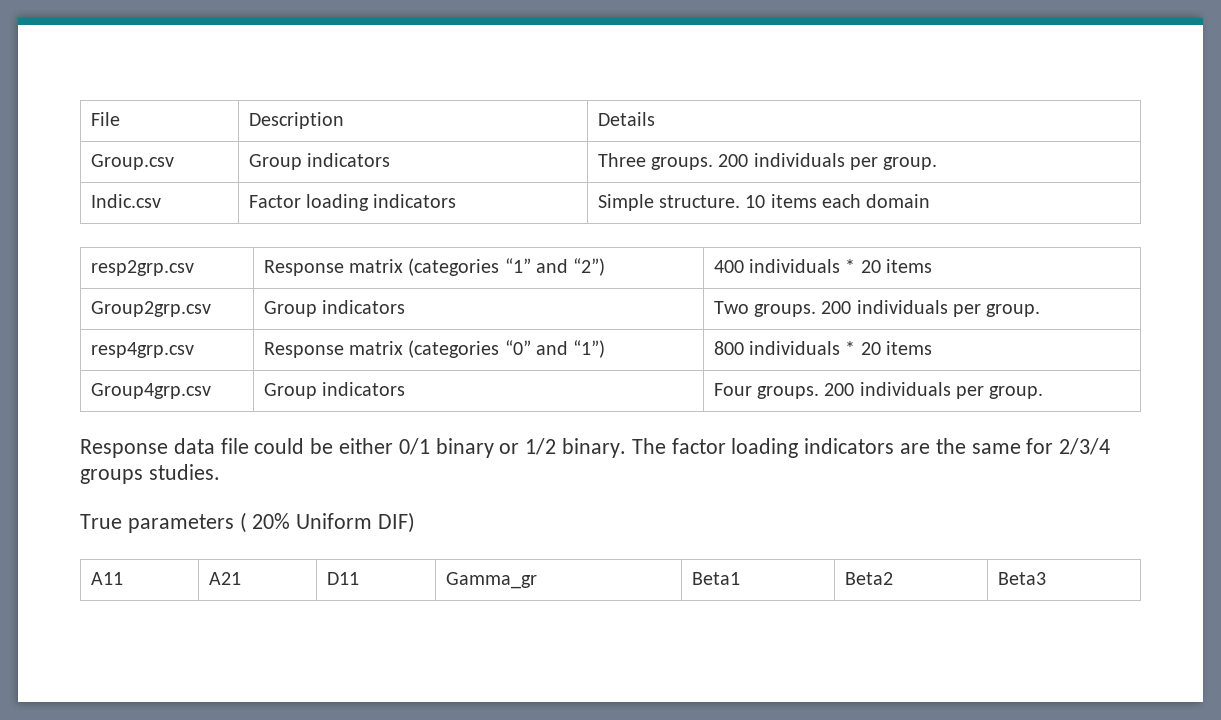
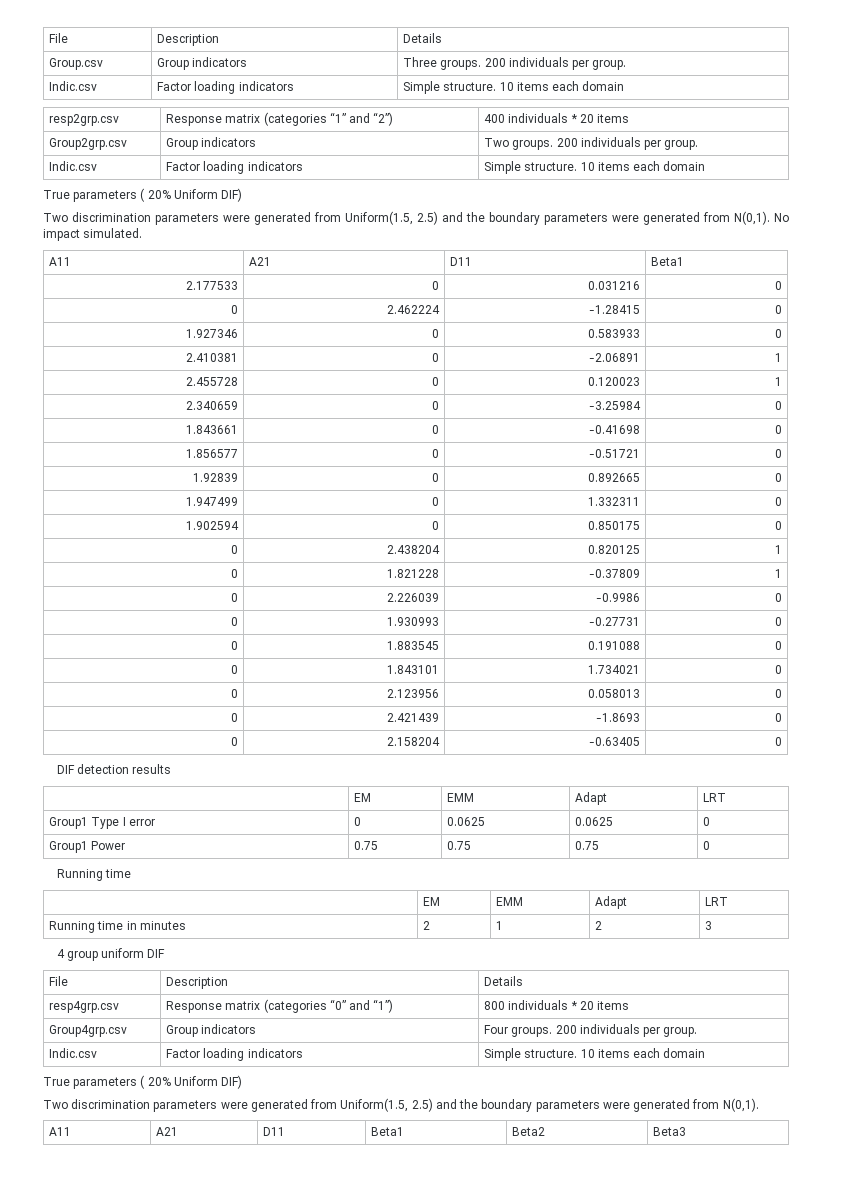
(1041, 310) none -> [49,161,98,171] [166,161,303,174] [484,161,706,174] [43,188,243,202] [43,211,789,225] [43,228,143,241] [49,257,72,266] [249,257,272,266] [450,257,473,266] [651,257,685,266] [185,281,238,290] [431,281,439,290] [587,281,640,290] [774,281,782,290] [230,305,238,314] [386,305,440,314] [588,305,640,314] [774,305,782,314] [185,329,238,338] [431,329,439,338] [587,329,640,338] [774,329,782,338] [185,353,238,362] [431,353,439,362] [588,353,640,362] [774,353,782,362] [185,377,238,386] [431,377,439,386] [587,377,640,386] [774,377,782,386] [185,401,238,410] [431,401,439,410] [588,401,641,410] [774,401,782,410] [185,425,238,434] [431,425,439,434] [588,425,640,434] [774,425,782,434] [185,449,238,458] [431,449,439,458] [588,449,640,458] [774,449,782,458] [192,473,238,482] [431,473,439,482] [587,473,640,482] [774,473,782,482] [185,497,238,506] [431,497,439,506] [587,497,640,506] [774,497,782,506] [185,521,239,530] [431,521,439,530] [587,521,640,530] [774,521,782,530] [230,545,238,554] [386,545,440,554] [587,545,640,554] [774,545,782,554] [230,569,238,578] [386,569,439,578] [588,569,640,578] [774,569,782,578] [230,593,238,602] [386,593,439,602] [595,593,640,602] [774,593,782,602] [230,617,238,626] [386,617,439,626] [588,617,640,626] [774,617,782,626] [230,641,238,650] [386,641,439,650] [587,641,640,650] [774,641,782,650] [230,665,238,674] [386,665,439,674] [587,665,640,674] [774,665,782,674] [230,689,238,698] [386,689,439,698] [587,689,640,698] [774,689,782,698] [230,713,238,722] [386,713,439,722] [595,713,640,722] [774,713,782,722] [230,737,238,746] [386,737,440,746] [588,737,640,746] [774,737,782,746] [56,764,172,774] [354,793,372,802] [447,793,475,802] [575,792,608,805] [703,793,727,802] [49,817,155,829] [354,817,362,826] [447,817,486,826] [575,817,614,826] [703,817,711,826] [49,841,126,853] [354,841,379,850] [447,841,472,850] [575,841,600,850] [703,841,711,850] [56,869,131,881] [423,897,441,906] [496,897,524,906] [595,896,628,909] [705,897,729,906] [49,921,186,933] [423,921,431,930] [496,921,504,930] [595,921,603,930] [705,921,713,930] [56,948,166,961] [49,976,69,986] [166,977,229,989] [484,976,524,986] // Indic.csv | Factor loading indicators | Simple structure. 10 items each domain // True parameters ( 20% Uniform DIF) // Two discrimination parameters were generated from Uniform(1.5, 2.5) and the boundary parameters were generated from N(0,1). No impact simulated. // A11 | A21 | D11 | Beta1 // 2.177533 | 0 | 0.031216 | 0 // 0 | 2.462224 | -1.28415 | 0 // 1.927346 | 0 | 0.583933 | 0 // 2.410381 | 0 | -2.06891 | 1 // 2.455728 | 0 | 0.120023 | 1 // 2.340659 | 0 | -3.25984 | 0 // 1.843661 | 0 | -0.41698 | 0 // 1.856577 | 0 | -0.51721 | 0 // 1.92839 | 0 | 0.892665 | 0 // 1.947499 | 0 | 1.332311 | 0 // 1.902594 | 0 | 0.850175 | 0 // 0 | 2.438204 | 0.820125 | 1 // 0 | 1.821228 | -0.37809 | 1 // 0 | 2.226039 | -0.9986 | 0 // 0 | 1.930993 | -0.27731 | 0 // 0 | 1.883545 | 0.191088 | 0 // 0 | 1.843101 | 1.734021 | 0 // 0 | 2.123956 | 0.058013 | 0 // 0 | 2.421439 | -1.8693 | 0 // 0 | 2.158204 | -0.63405 | 0 // DIF detection results // | EM | EMM | Adapt | LRT // Group1 Type I error | 0 | 0.0625 | 0.0625 | 0 // Group1 Power | 0.75 | 0.75 | 0.75 | 0 // Running time // | EM | EMM | Adapt | LRT // Running time in minutes | 2 | 1 | 2 | 3 // 4 group uniform DIF // File | Description | Details
[80,438,1111,458] [80,464,220,484] [80,512,416,533] [90,572,123,585] [208,572,241,585] [326,572,359,585] [445,572,537,589] // Response data file could be either 0/1 binary or 1/2 binary. The factor loading indicators are the same for 2/3/4 groups studies. // True parameters ( 20% Uniform DIF) // A11 | A21 | D11 | Gamma_gr -> [49,1048,98,1058] [166,1048,303,1061] [484,1048,706,1061] [43,1075,243,1089] [43,1098,759,1112] [49,1127,72,1136] [156,1127,179,1136] [263,1127,286,1136] // Indic.csv | Factor loading indicators | Simple structure. 10 items each domain // True parameters ( 20% Uniform DIF) // Two discrimination parameters were generated from Uniform(1.5, 2.5) and the boundary parameters were generated from N(0,1). // A11 | A21 | D11

